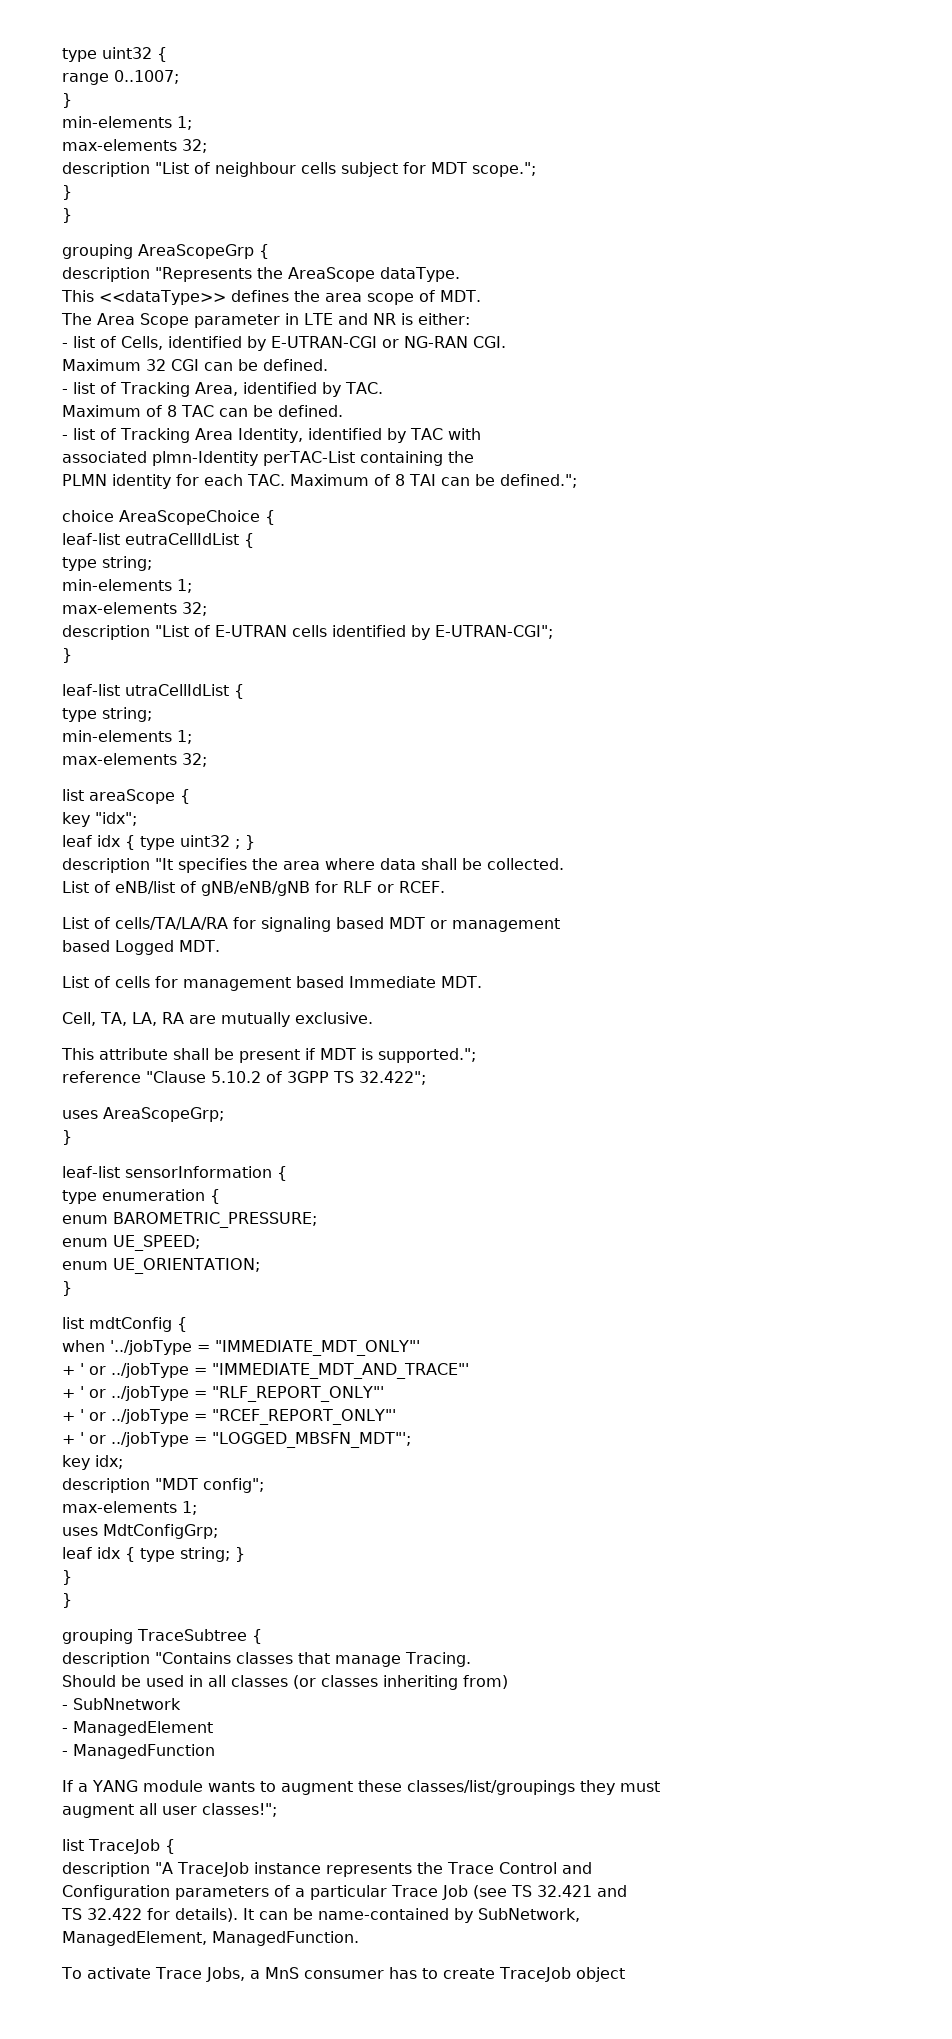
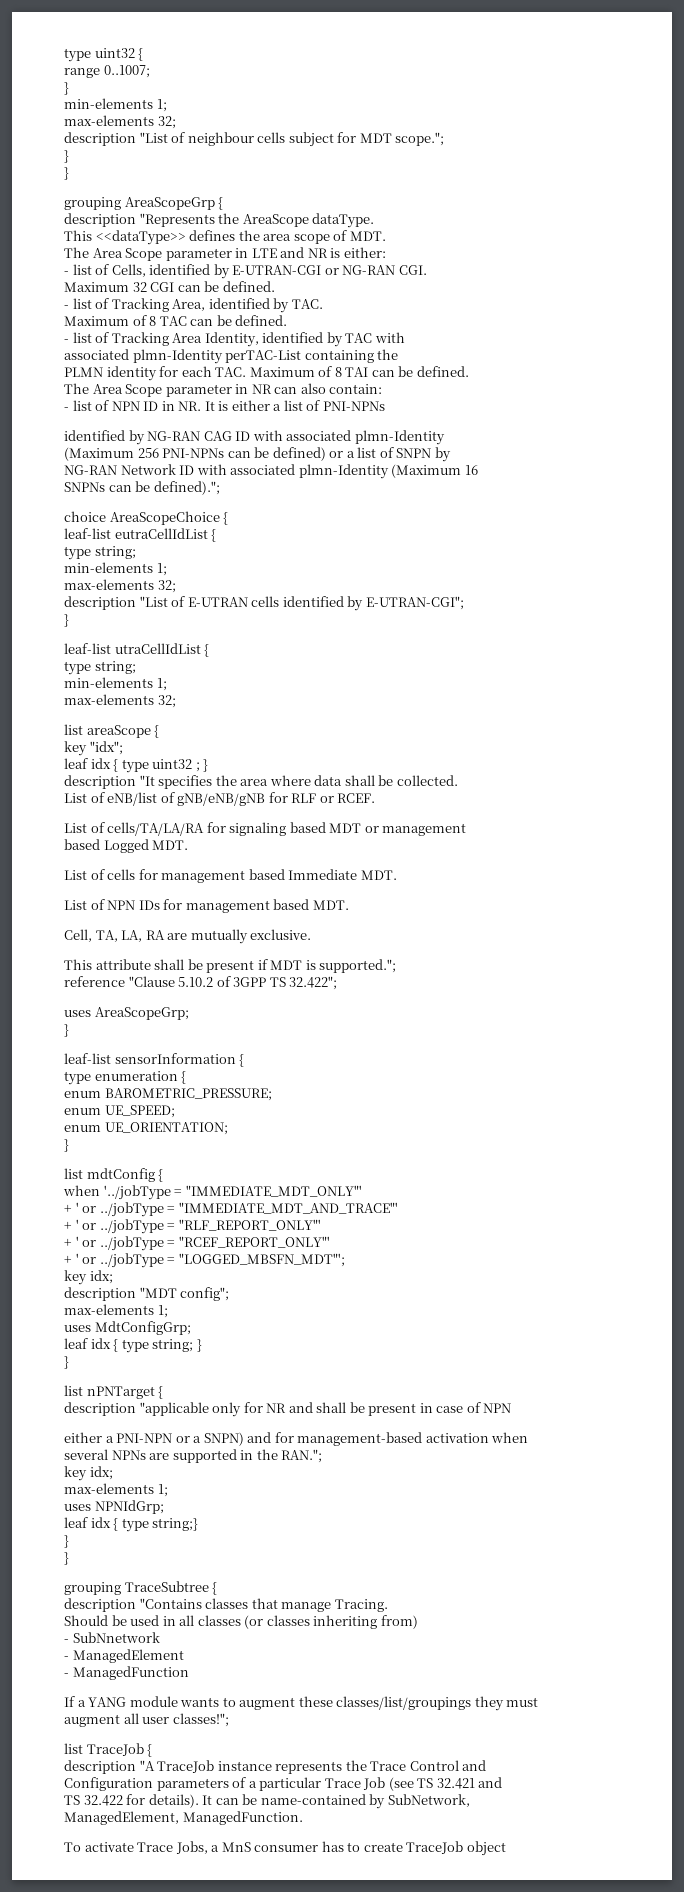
[499,474,577,488] defined."; -> [416,366,469,377] [64,383,383,397] [64,400,385,411] [64,430,445,445] [64,447,451,462] [64,464,478,479] [64,481,220,495] defined. // The Area Scope parameter in NR can also contain: // - list of NPN ID in NR. It is either a list of PNI-NPNs // identified by NG-RAN CAG ID with associated plmn-Identity // (Maximum 256 PNI-NPNs can be defined) or a list of SNPN by // NG-RAN Network ID with associated plmn-Identity (Maximum 16 // SNPNs can be defined).";
(482, 982) none -> [64,899,349,913] // List of NPN IDs for management based MDT.
(72, 1577) none -> [64,1385,164,1399] [64,1402,512,1417] [64,1432,529,1446] [64,1449,323,1463] [64,1466,113,1481] [64,1483,168,1497] [64,1500,164,1514] [64,1517,199,1532] [64,1535,69,1548] // list nPNTarget { // description "applicable only for NR and shall be present in case of NPN // either a PNI-NPN or a SNPN) and for management-based activation when // several NPNs are supported in the RAN."; // key idx; // max-elements 1; // uses NPNIdGrp; // leaf idx { type string;} // }

